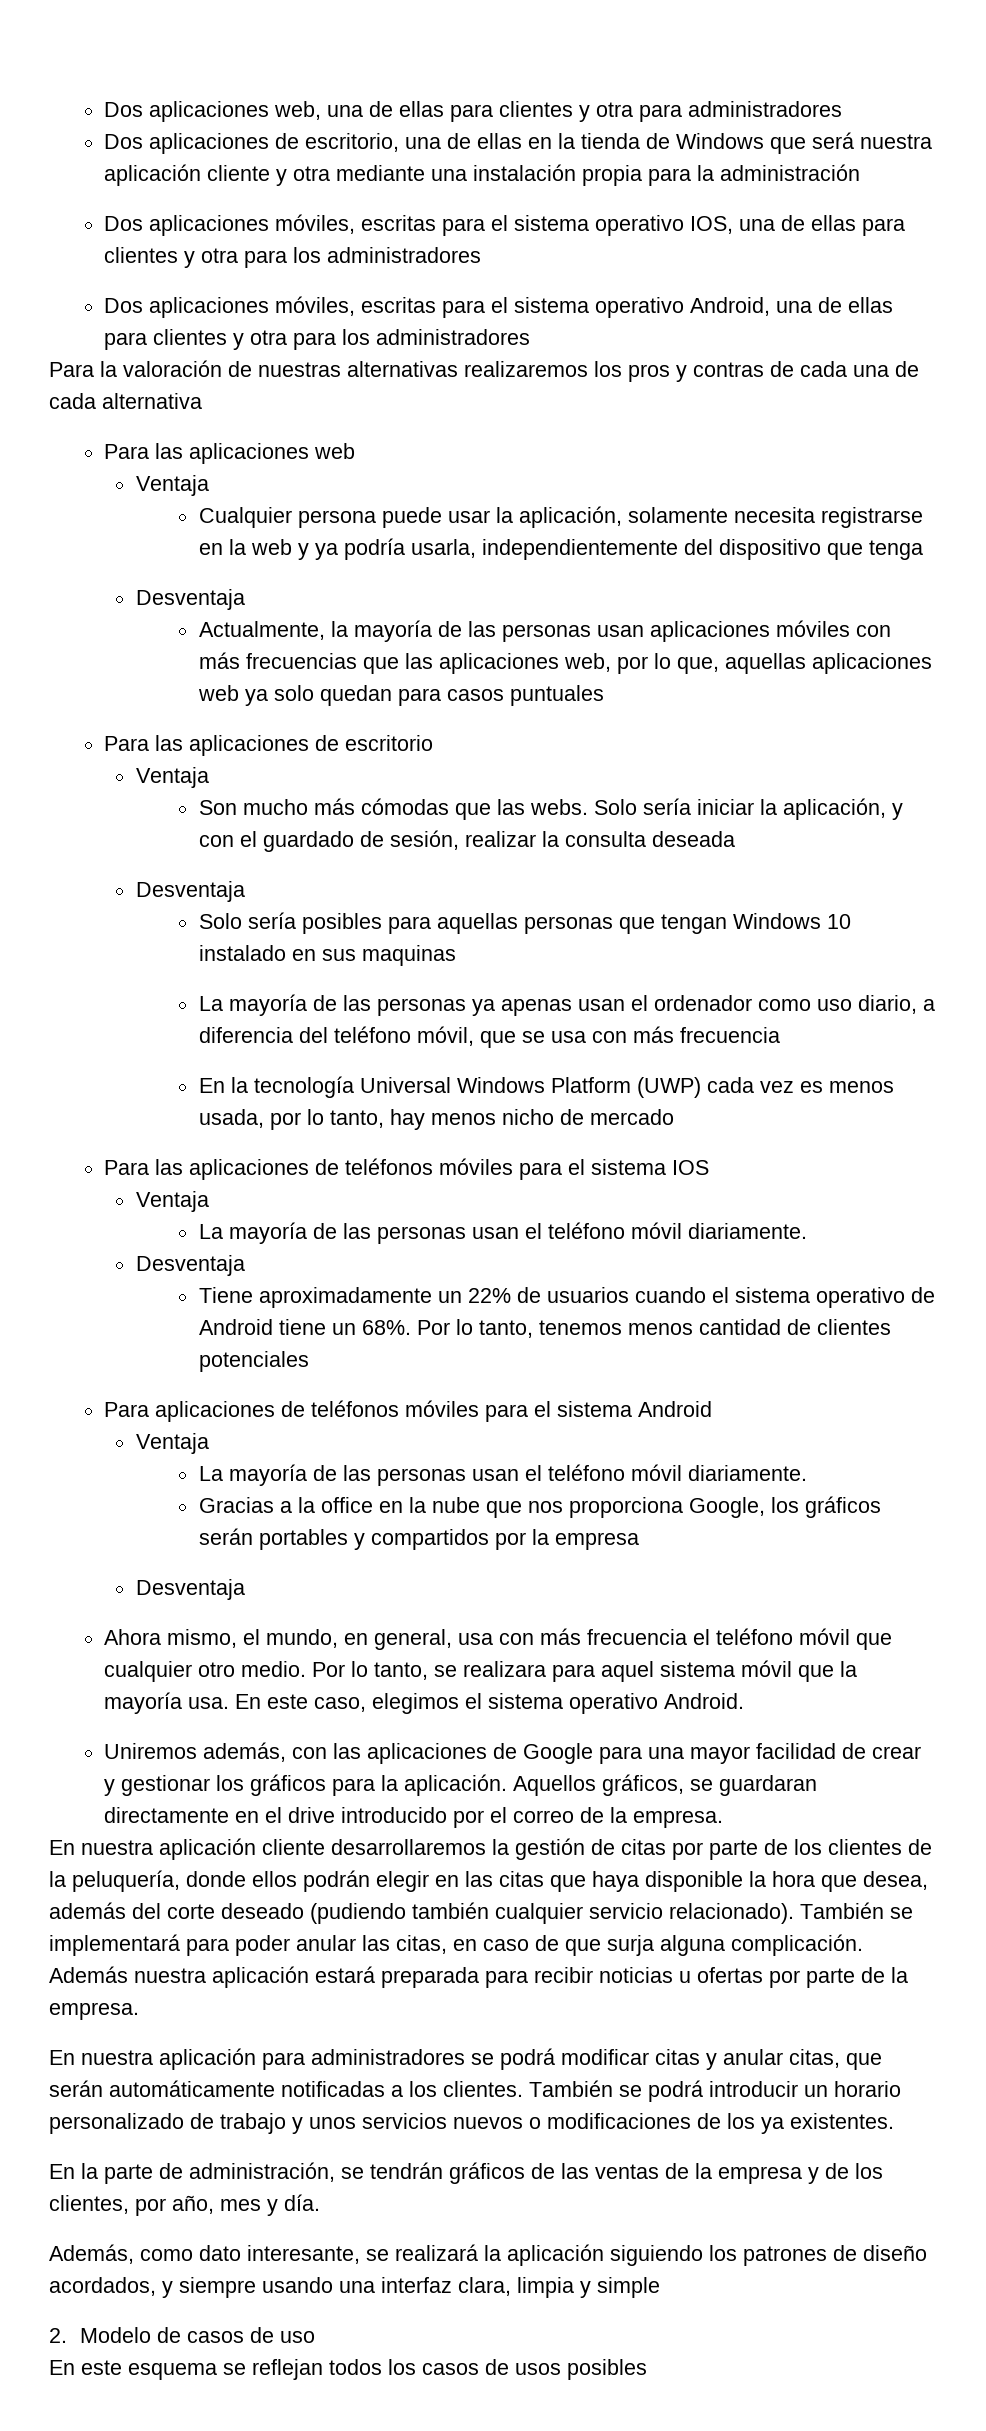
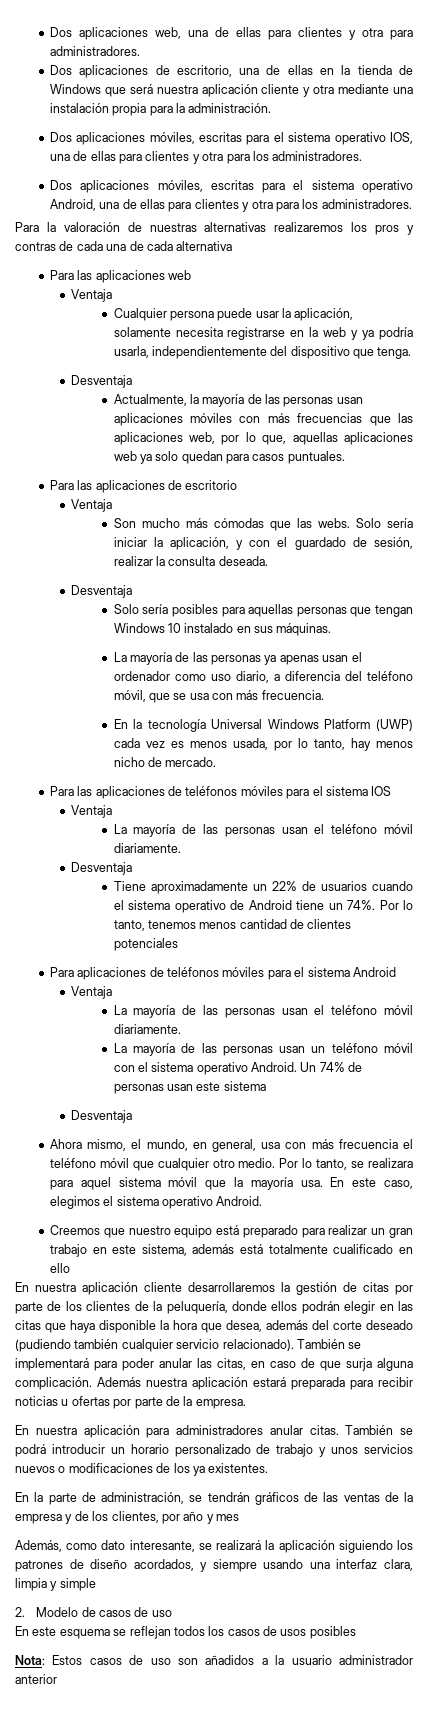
[688,101,843,117] administradores -> [49,46,140,56] administradores.
[720,164,861,181] administración -> [188,103,272,113] administración.
[327,247,482,263] administradores -> [272,151,363,161] administradores.
[376,329,531,345] administradores -> [321,199,412,209] administradores.
[868,540,923,560] tenga -> [377,347,412,359] tenga.
[509,685,604,706] puntuales -> [287,451,345,464] puntuales.
[651,831,735,847] deseada -> [218,556,268,566] deseada.
[361,945,456,966] maquinas -> [276,623,332,636] máquinas.
[679,1027,780,1043] frecuencia -> [261,690,324,700] frecuencia.
[589,1109,674,1125] mercado -> [165,757,217,767] mercado.
[361,1320,411,1335] 68%. -> [347,900,376,910] 74%.
[198,1496,881,1518] [198,1528,639,1550] Gracias a la office en la nube que nos proporciona Google, los gráficos serán portables y compartidos por la empresa -> [113,1043,413,1056] [113,1062,363,1075] [113,1081,266,1094] La mayoría de las personas usan un teléfono móvil con el sistema operativo Android. Un 74% de personas usan este sistema
[104,1742,922,1764] [104,1774,818,1796] [104,1807,724,1828] Uniremos además, con las aplicaciones de Google para una mayor facilidad de crear y gestionar los gráficos para la aplicación. Aquellos gráficos, se guardaran directamente en el drive introducido por el correo de la empresa. -> [49,1225,414,1238] [49,1244,414,1257] [49,1263,70,1273] Creemos que nuestro equipo está preparado para realizar un gran trabajo en este sistema, además está totalmente cualificado en ello
[471,2048,882,2070] [49,2080,523,2097] se podrá modificar citas y anular citas, que serán automáticamente notificadas a los clientes. -> [269,1425,339,1435] anular citas.
[172,2195,214,2214] año, -> [183,1511,214,1524] año y
[267,2194,320,2216] y día. -> (239, 1517) none
(647, 2369) none -> [15,1655,413,1665] [15,1674,57,1684] // Nota: Estos casos de uso son añadidos a la usuario administrador anterior

